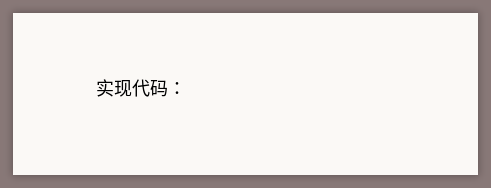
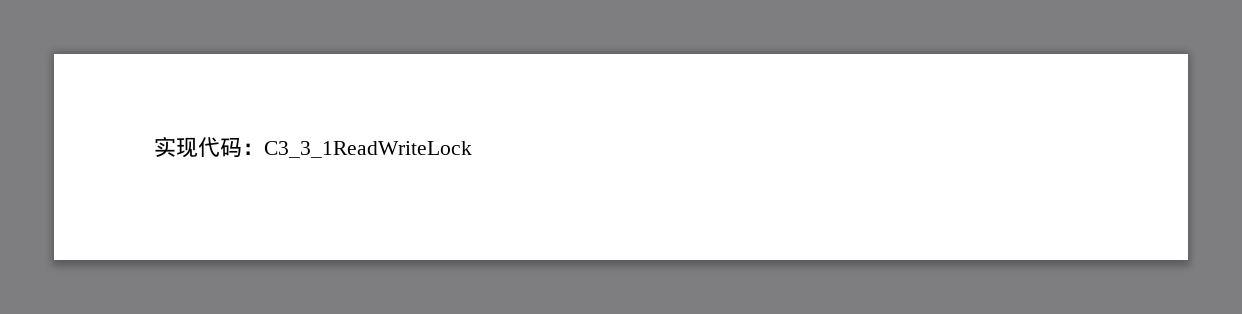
(186, 88) none -> [264,141,472,158] C3_3_1ReadWriteLock

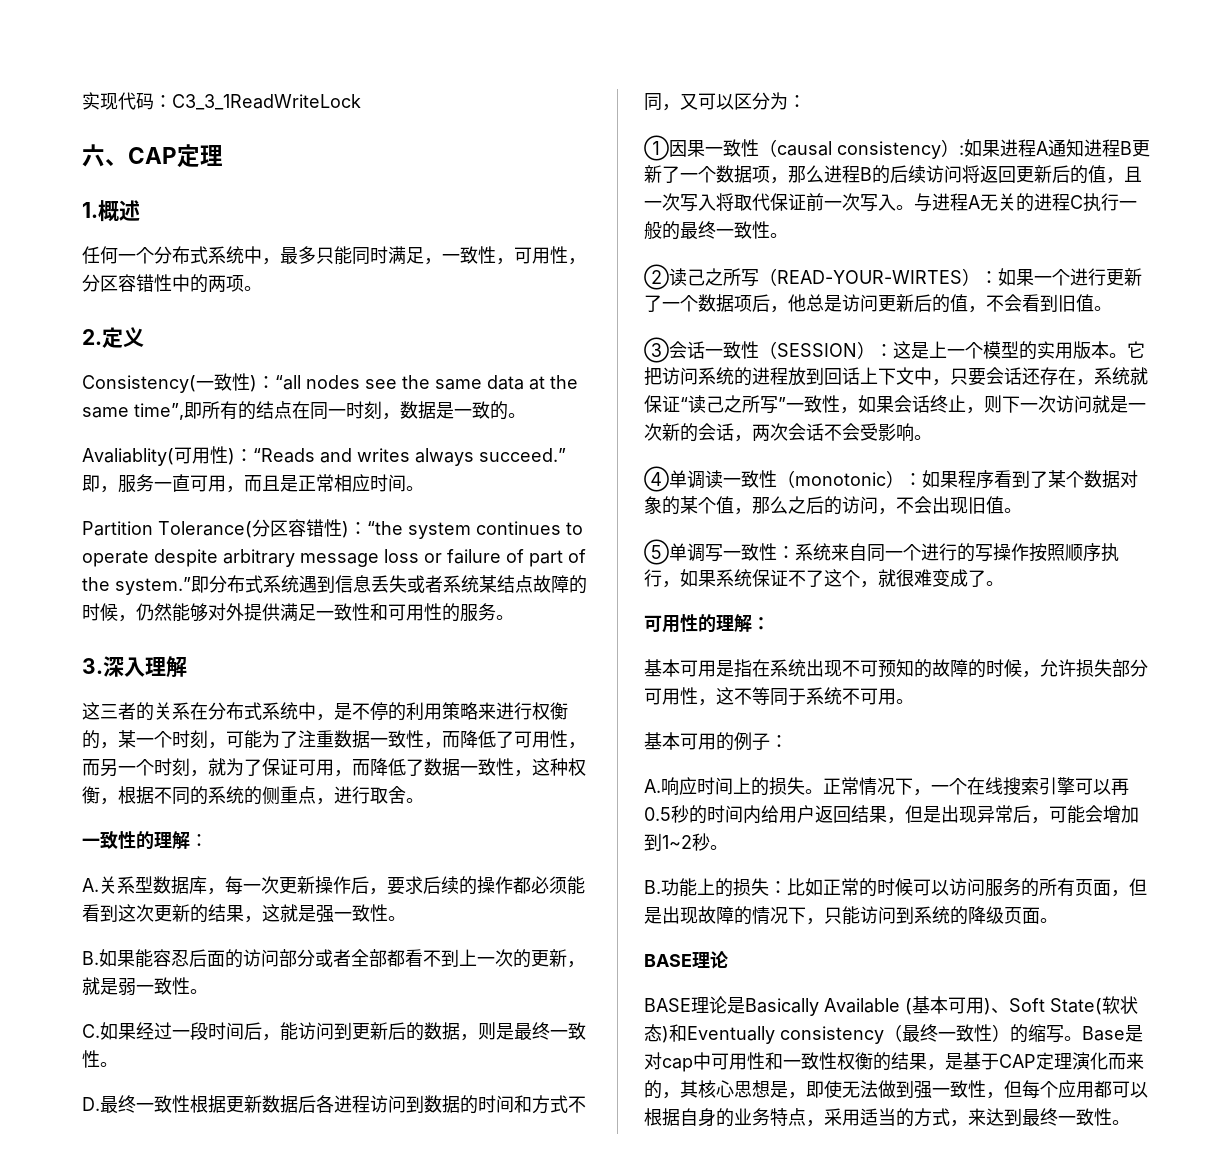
(472, 149) none -> [82,144,223,168] [82,200,140,222] [82,246,586,265] [82,274,262,293] [82,327,144,348] [82,373,578,393] [82,401,526,420] [82,446,566,466] [82,474,424,493] [82,519,583,539] [82,549,586,567] [82,575,587,595] [82,603,514,622] [82,656,187,678] [82,702,568,721] [82,730,586,749] [82,758,586,777] [82,786,424,805] [82,831,208,850] [82,876,585,895] [82,904,406,923] [82,949,585,968] [82,977,208,996] [82,1022,586,1041] [82,1050,118,1068] [82,1095,586,1114] [644,92,806,111] [644,135,1150,161] [644,165,1142,184] [644,193,1137,212] [644,221,788,240] [644,264,1142,290] [644,294,1112,313] [644,337,1145,363] [644,367,1148,386] [644,395,1146,414] [644,423,932,442] [644,466,1138,492] [644,496,1022,515] [644,539,1119,565] [644,569,1004,588] [644,614,770,633] [644,659,1148,678] [644,687,914,706] [644,732,788,751] [644,777,1129,796] [644,805,1139,824] [644,833,728,851] [644,878,1147,897] [644,906,1058,925] [644,951,728,969] [644,996,1138,1016] [644,1024,1143,1044] [644,1052,1144,1072] [644,1080,1148,1099] [644,1108,1130,1127] // 六、CAP定理 // 1.概述 // 任何一个分布式系统中，最多只能同时满足，一致性，可用性，分区容错性中的两项。 // 2.定义 // Consistency(一致性)：“all nodes see the same data at the same time”,即所有的结点在同一时刻，数据是一致的。 // Avaliablity(可用性)：“Reads and writes always succeed.”即，服务一直可用，而且是正常相应时间。 // Partition Tolerance(分区容错性)：“the system continues to operate despite arbitrary message loss or failure of part of the system.”即分布式系统遇到信息丢失或者系统某结点故障的时候，仍然能够对外提供满足一致性和可用性的服务。 // 3.深入理解 // 这三者的关系在分布式系统中，是不停的利用策略来进行权衡的，某一个时刻，可能为了注重数据一致性，而降低了可用性，而另一个时刻，就为了保证可用，而降低了数据一致性，这种权衡，根据不同的系统的侧重点，进行取舍。 // 一致性的理解： // A.关系型数据库，每一次更新操作后，要求后续的操作都必须能看到这次更新的结果，这就是强一致性。 // B.如果能容忍后面的访问部分或者全部都看不到上一次的更新，就是弱一致性。 // C.如果经过一段时间后，能访问到更新后的数据，则是最终一致性。 // D.最终一致性根据更新数据后各进程访问到数据的时间和方式不同，又可以区分为： // ①因果一致性（causal consistency）:如果进程A通知进程B更新了一个数据项，那么进程B的后续访问将返回更新后的值，且一次写入将取代保证前一次写入。与进程A无关的进程C执行一般的最终一致性。 // ②读己之所写（READ-YOUR-WIRTES）：如果一个进行更新了一个数据项后，他总是访问更新后的值，不会看到旧值。 // ③会话一致性（SESSION）：这是上一个模型的实用版本。它把访问系统的进程放到回话上下文中，只要会话还存在，系统就保证“读己之所写”一致性，如果会话终止，则下一次访问就是一次新的会话，两次会话不会受影响。 // ④单调读一致性（monotonic）：如果程序看到了某个数据对象的某个值，那么之后的访问，不会出现旧值。 // ⑤单调写一致性：系统来自同一个进行的写操作按照顺序执行，如果系统保证不了这个，就很难变成了。 // 可用性的理解： // 基本可用是指在系统出现不可预知的故障的时候，允许损失部分可用性，这不等同于系统不可用。 // 基本可用的例子： // A.响应时间上的损失。正常情况下，一个在线搜索引擎可以再0.5秒的时间内给用户返回结果，但是出现异常后，可能会增加到1~2秒。 // B.功能上的损失：比如正常的时候可以访问服务的所有页面，但是出现故障的情况下，只能访问到系统的降级页面。 // BASE理论 // BASE理论是Basically Available (基本可用)、Soft State(软状态)和Eventually consistency（最终一致性）的缩写。Base是对cap中可用性和一致性权衡的结果，是基于CAP定理演化而来的，其核心思想是，即使无法做到强一致性，但每个应用都可以根据自身的业务特点，采用适当的方式，来达到最终一致性。

